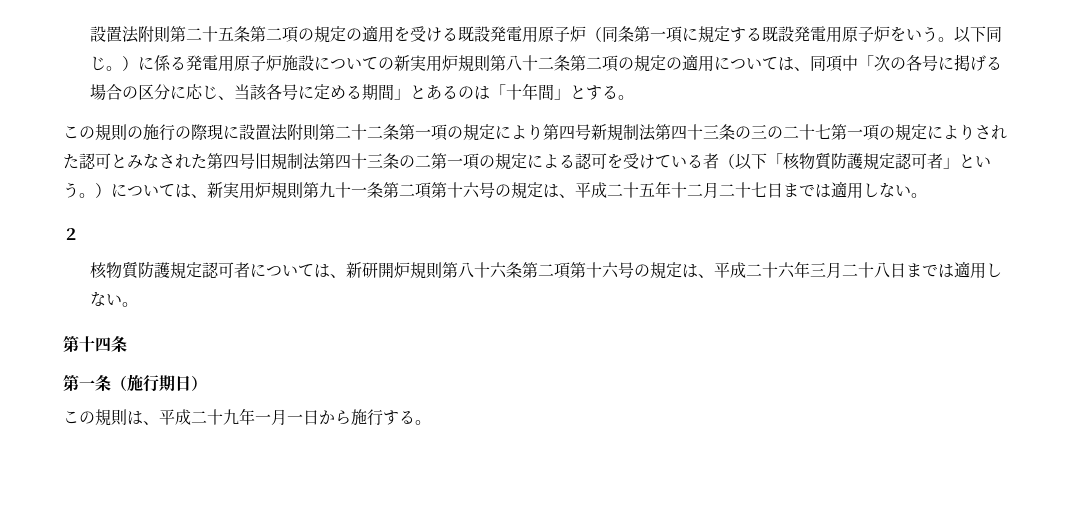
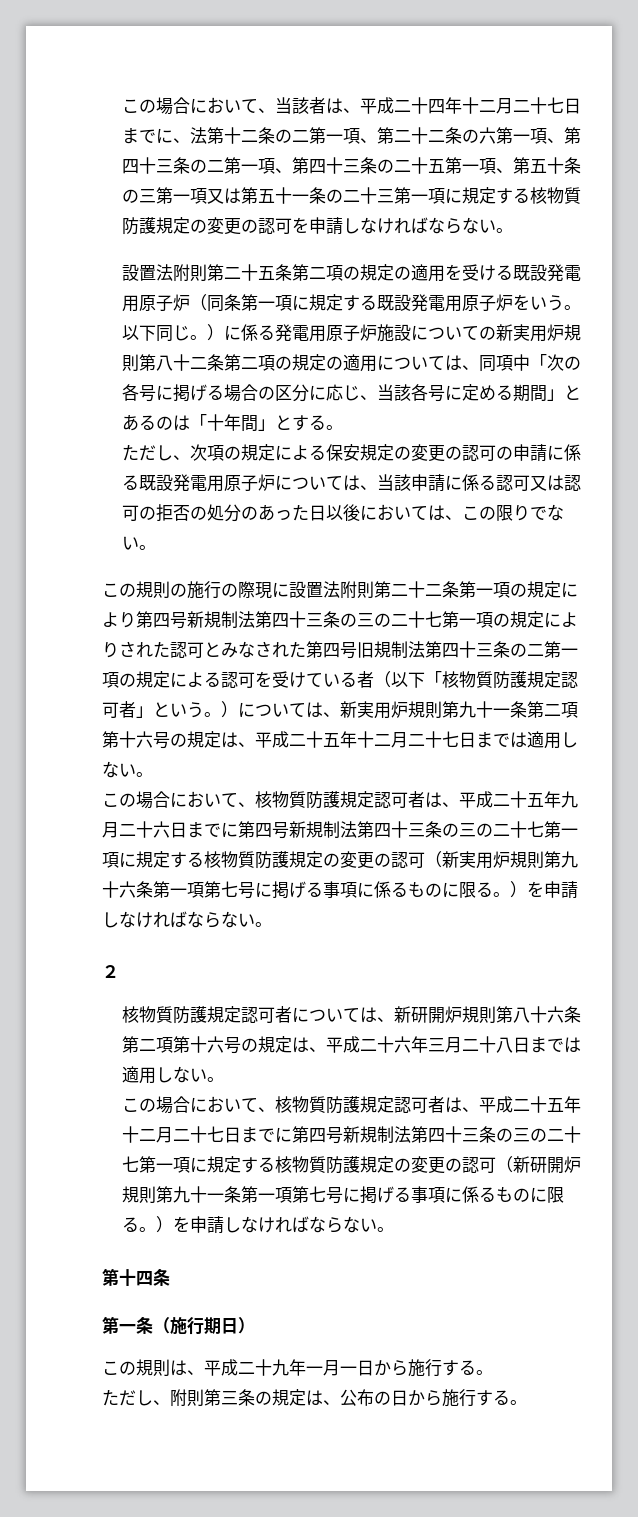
(89, 34) none -> [121,97,581,115] [121,127,581,144] [121,157,581,174] [121,187,581,204] [121,217,513,235] この場合において、当該者は、平成二十四年十二月二十七日までに、法第十二条の二第一項、第二十二条の六第一項、第四十三条の二第一項、第四十三条の二十五第一項、第五十条の三第一項又は第五十一条の二十三第一項に規定する核物質防護規定の変更の認可を申請しなければならない。 //
(634, 97) none -> [121,444,581,462] [121,474,581,492] [121,504,564,522] [121,536,156,550] // ただし、次項の規定による保安規定の変更の認可の申請に係る既設発電用原子炉については、当該申請に係る認可又は認可の拒否の処分のあった日以後においては、この限りでない。
(927, 195) none -> [102,791,578,809] [102,821,578,839] [102,851,578,869] [102,881,578,899] [102,911,272,928] // この場合において、核物質防護規定認可者は、平成二十五年九月二十六日までに第四号新規制法第四十三条の三の二十七第一項に規定する核物質防護規定の変更の認可（新実用炉規則第九十六条第一項第七号に掲げる事項に係るものに限る。）を申請しなければならない。
(138, 304) none -> [121,1096,581,1114] [121,1126,581,1144] [121,1156,581,1174] [121,1186,564,1204] [121,1216,394,1234] // この場合において、核物質防護規定認可者は、平成二十五年十二月二十七日までに第四号新規制法第四十三条の三の二十七第一項に規定する核物質防護規定の変更の認可（新研開炉規則第九十一条第一項第七号に掲げる事項に係るものに限る。）を申請しなければならない。
(431, 422) none -> [102,1389,527,1407] // ただし、附則第三条の規定は、公布の日から施行する。

